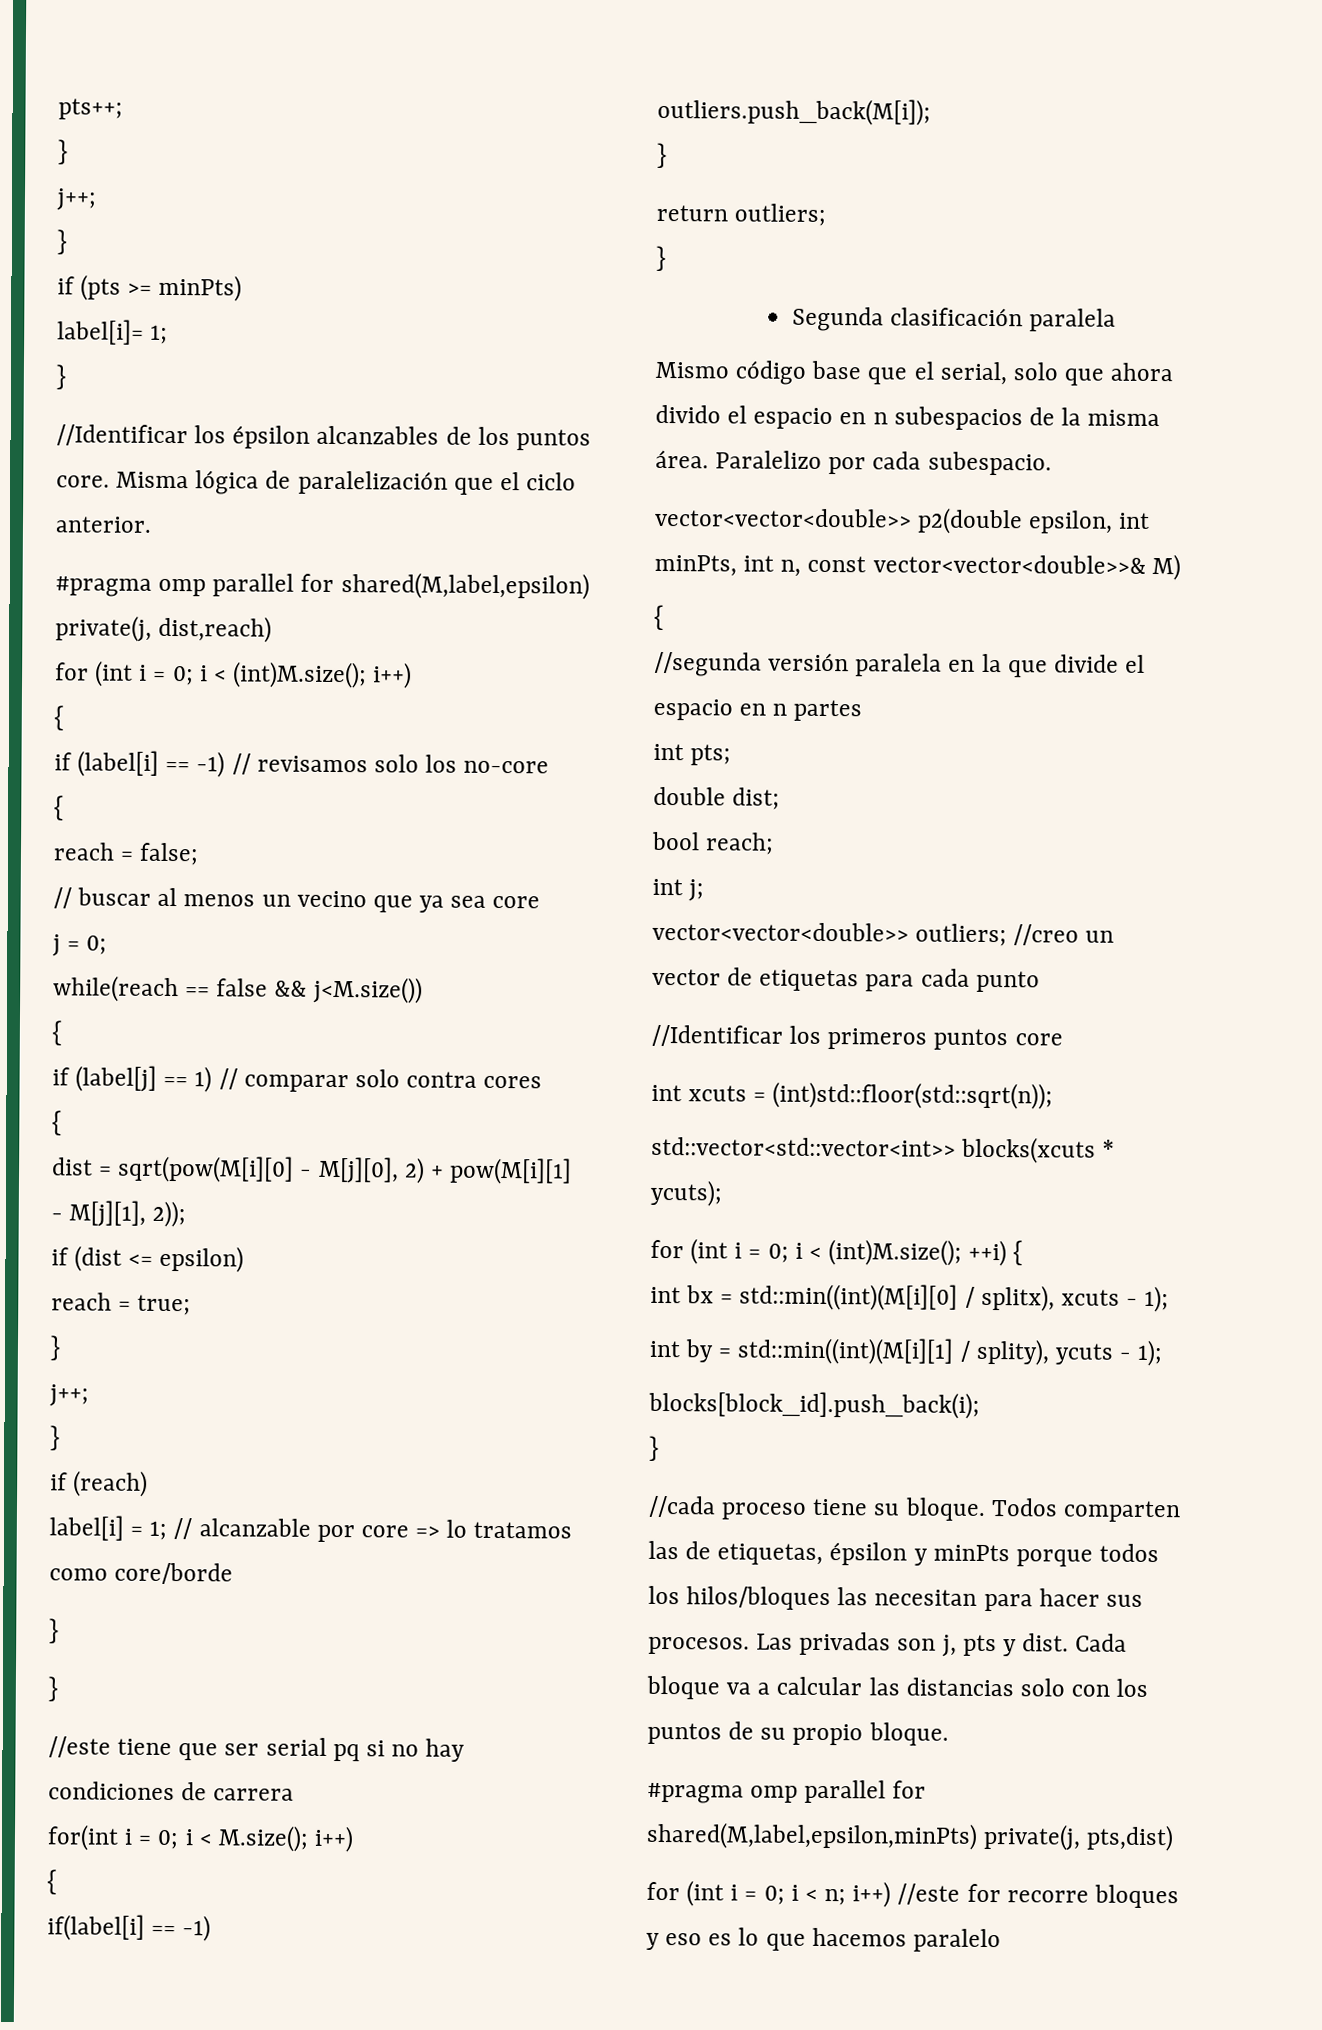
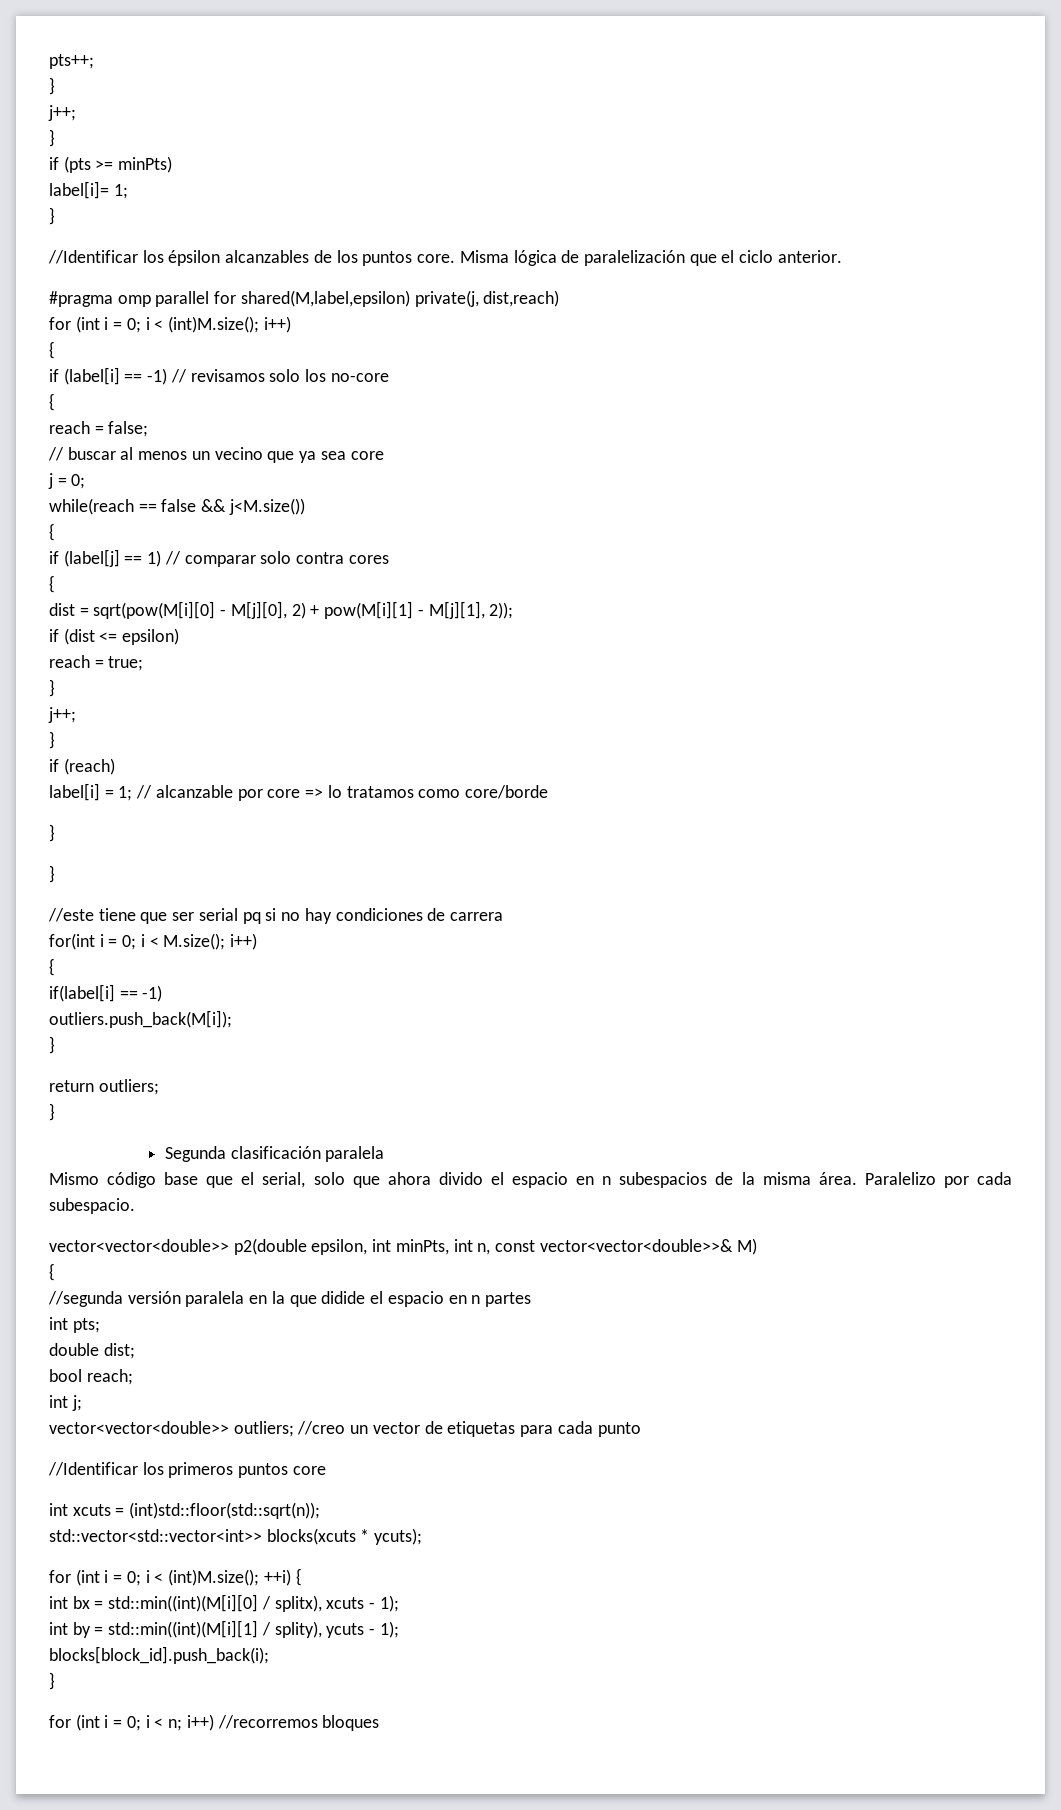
[1053,654,1119,673] divide -> [321,1291,366,1304] didide
[648,1495,1181,1523] [648,1540,1160,1567] [648,1585,1143,1612] [648,1631,1128,1657] [646,1675,1149,1700] [647,1721,949,1746] [647,1779,927,1804] [646,1821,1175,1852] // //cada proceso tiene su bloque. Todos comparten las de etiquetas, épsilon y minPts porque todos los hilos/bloques las necesitan para hacer sus procesos. Las privadas son j, pts y dist. Cada bloque va a calcular las distancias solo con los puntos de su propio bloque. // #pragma omp parallel for shared(M,label,epsilon,minPts) private(j, pts,dist) -> (55, 1681) none
[897,1883,1179,1909] [646,1927,1001,1953] //este for recorre bloques y eso es lo que hacemos paralelo -> [217,1715,380,1731] //recorremos bloques

